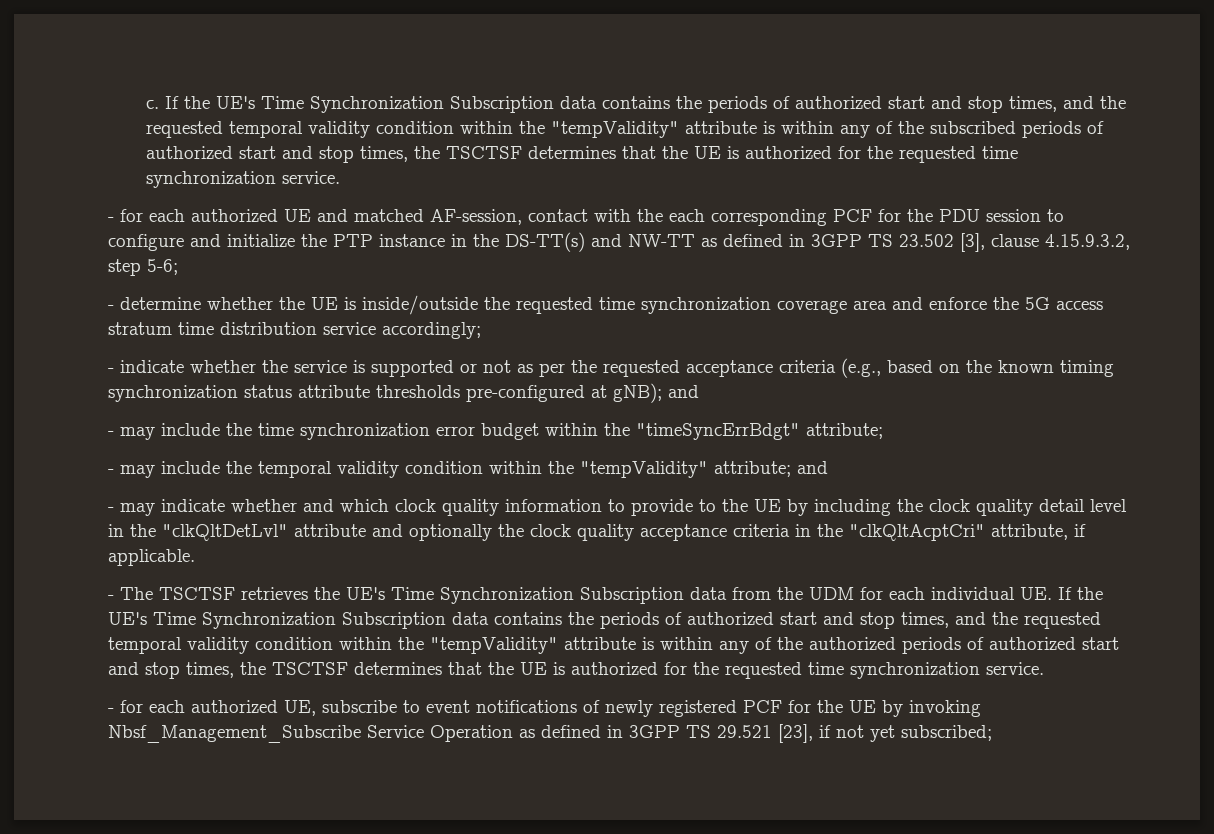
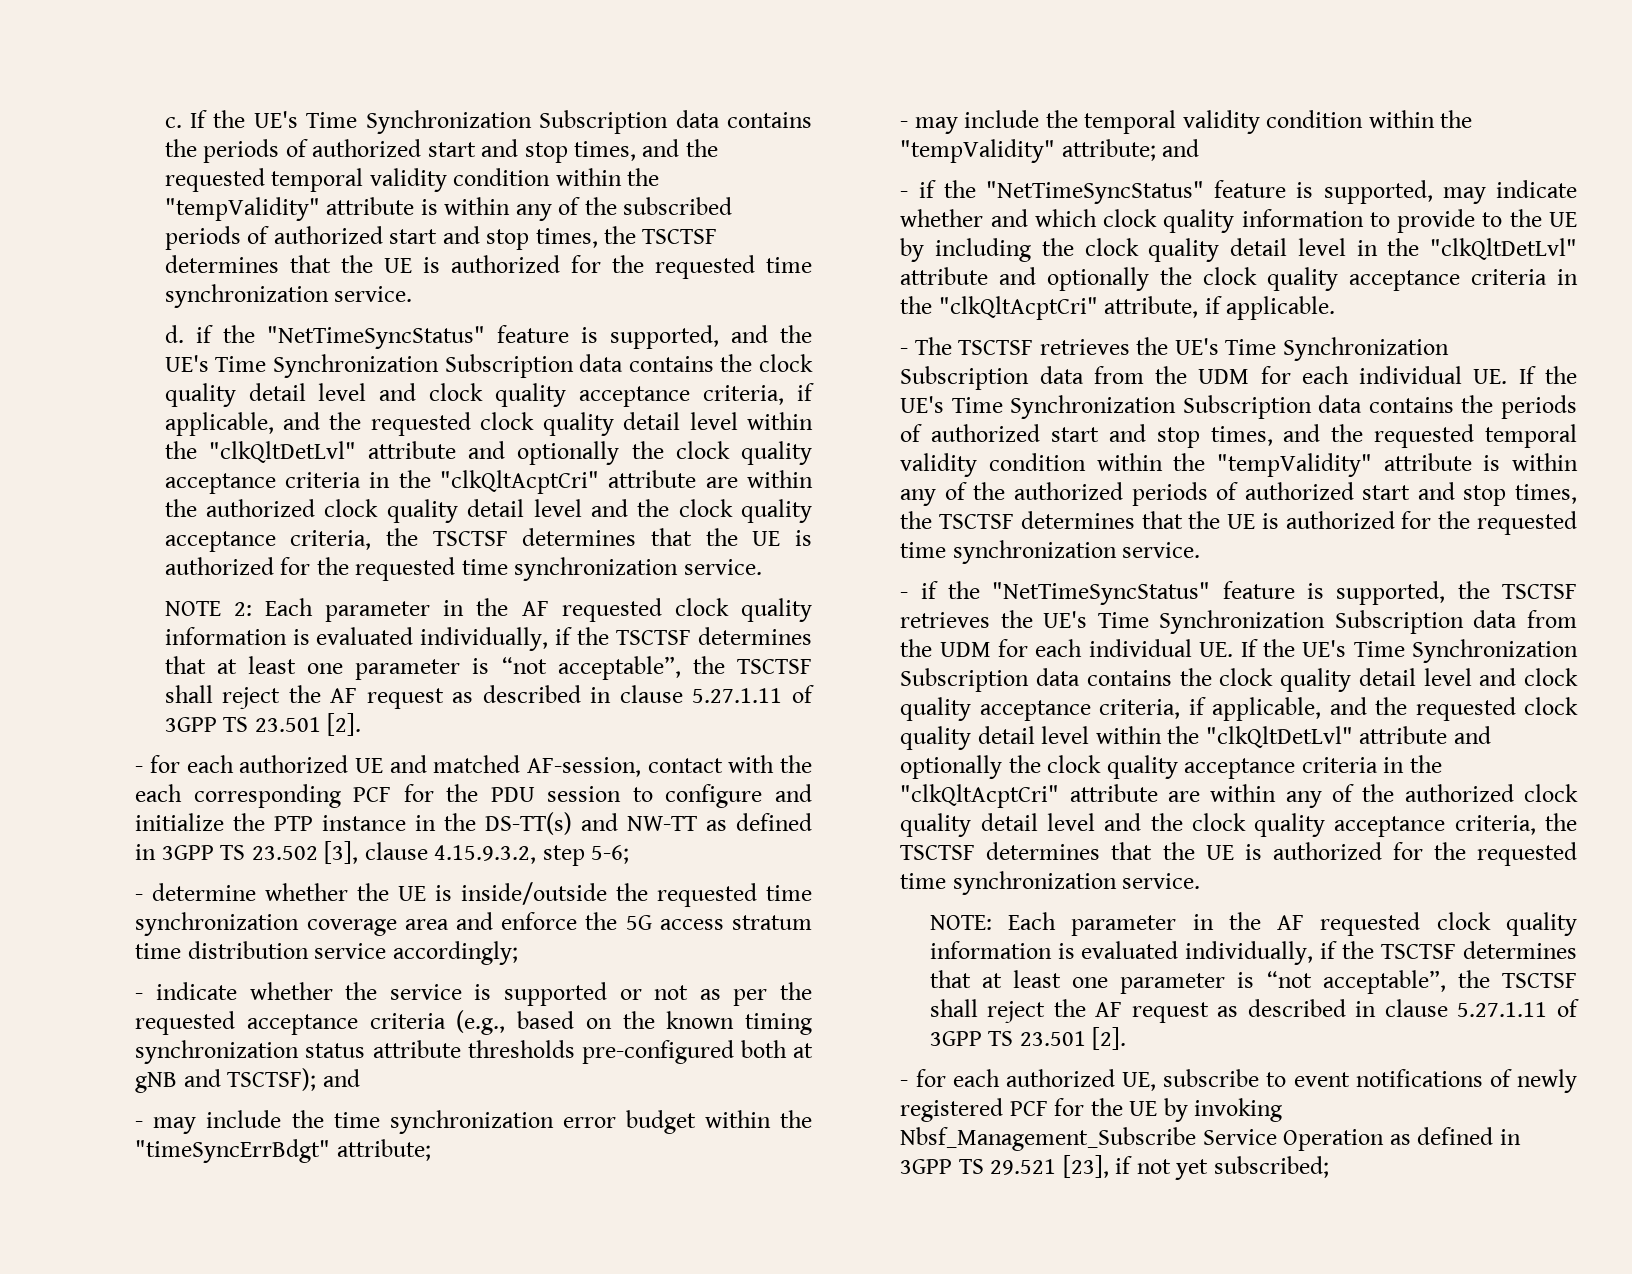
(340, 177) none -> [164,325,813,349] [164,354,813,378] [164,383,814,407] [164,412,813,436] [164,441,812,465] [164,470,813,494] [164,499,812,523] [164,528,813,552] [164,557,762,581] [164,598,812,622] [164,627,812,651] [164,656,812,680] [164,685,814,709] [164,713,362,736] // d. if the "NetTimeSyncStatus" feature is supported, and the UE's Time Synchronization Subscription data contains the clock quality detail level and clock quality acceptance criteria, if applicable, and the requested clock quality detail level within the "clkQltDetLvl" attribute and optionally the clock quality acceptance criteria in the "clkQltAcptCri" attribute are within the authorized clock quality detail level and the clock quality acceptance criteria, the TSCTSF determines that the UE is authorized for the requested time synchronization service. // NOTE 2: Each parameter in the AF requested clock quality information is evaluated individually, if the TSCTSF determines that at least one parameter is “not acceptable”, the TSCTSF shall reject the AF request as described in clause 5.27.1.11 of 3GPP TS 23.501 [2].
[591,383,663,403] at gNB); -> [740,1040,813,1058] [135,1068,317,1093] both at gNB and TSCTSF);
(115, 509) none -> [918,180,1433,204] if the "NetTimeSyncStatus" feature is supported,
(1045, 668) none -> [900,581,1577,605] [900,610,1577,634] [900,639,1578,663] [900,668,1578,692] [900,697,1578,721] [900,726,1491,750] [900,755,1442,779] [900,784,1578,808] [900,813,1577,837] [900,842,1577,866] [900,871,1201,895] [929,912,1577,936] [929,941,1577,965] [929,970,1577,994] [929,999,1579,1023] [929,1027,1127,1050] // - if the "NetTimeSyncStatus" feature is supported, the TSCTSF retrieves the UE's Time Synchronization Subscription data from the UDM for each individual UE. If the UE's Time Synchronization Subscription data contains the clock quality detail level and clock quality acceptance criteria, if applicable, and the requested clock quality detail level within the "clkQltDetLvl" attribute and optionally the clock quality acceptance criteria in the "clkQltAcptCri" attribute are within any of the authorized clock quality detail level and the clock quality acceptance criteria, the TSCTSF determines that the UE is authorized for the requested time synchronization service. // NOTE: Each parameter in the AF requested clock quality information is evaluated individually, if the TSCTSF determines that at least one parameter is “not acceptable”, the TSCTSF shall reject the AF request as described in clause 5.27.1.11 of 3GPP TS 23.501 [2].

